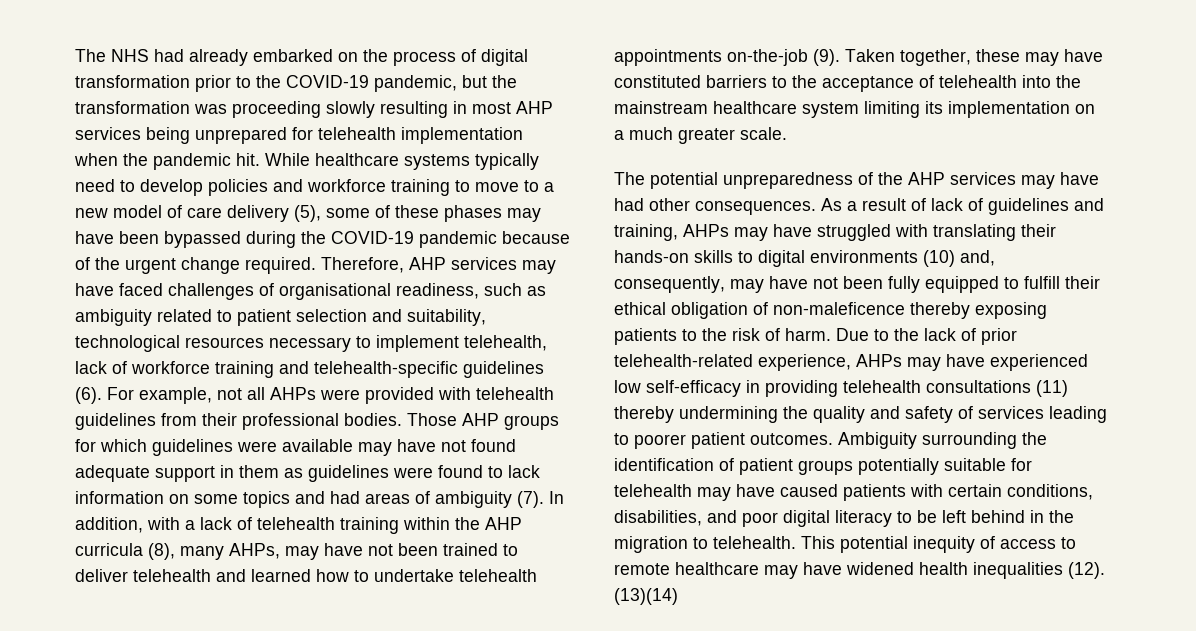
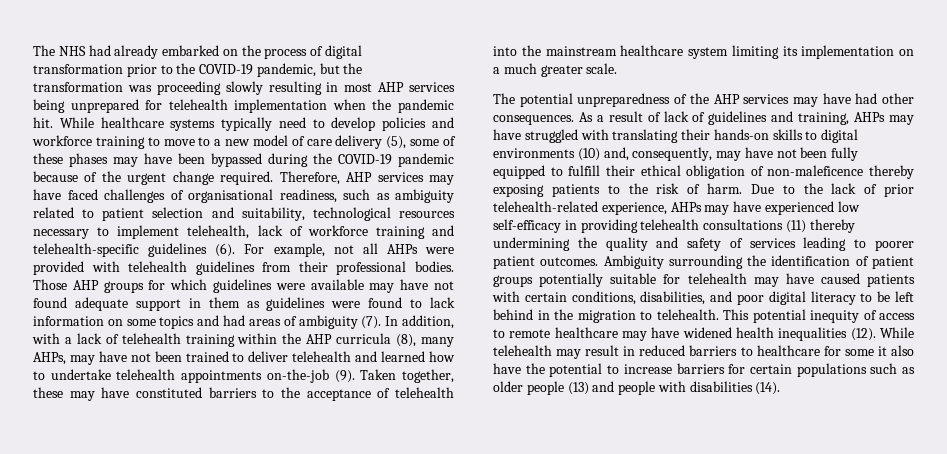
[614,588,678,605] (13)(14) -> [880,327,914,338] [493,345,914,359] [493,363,915,377] [493,381,781,395] While telehealth may result in reduced barriers to healthcare for some it also have the potential to increase barriers for certain populations such as older people (13) and people with disabilities (14).

